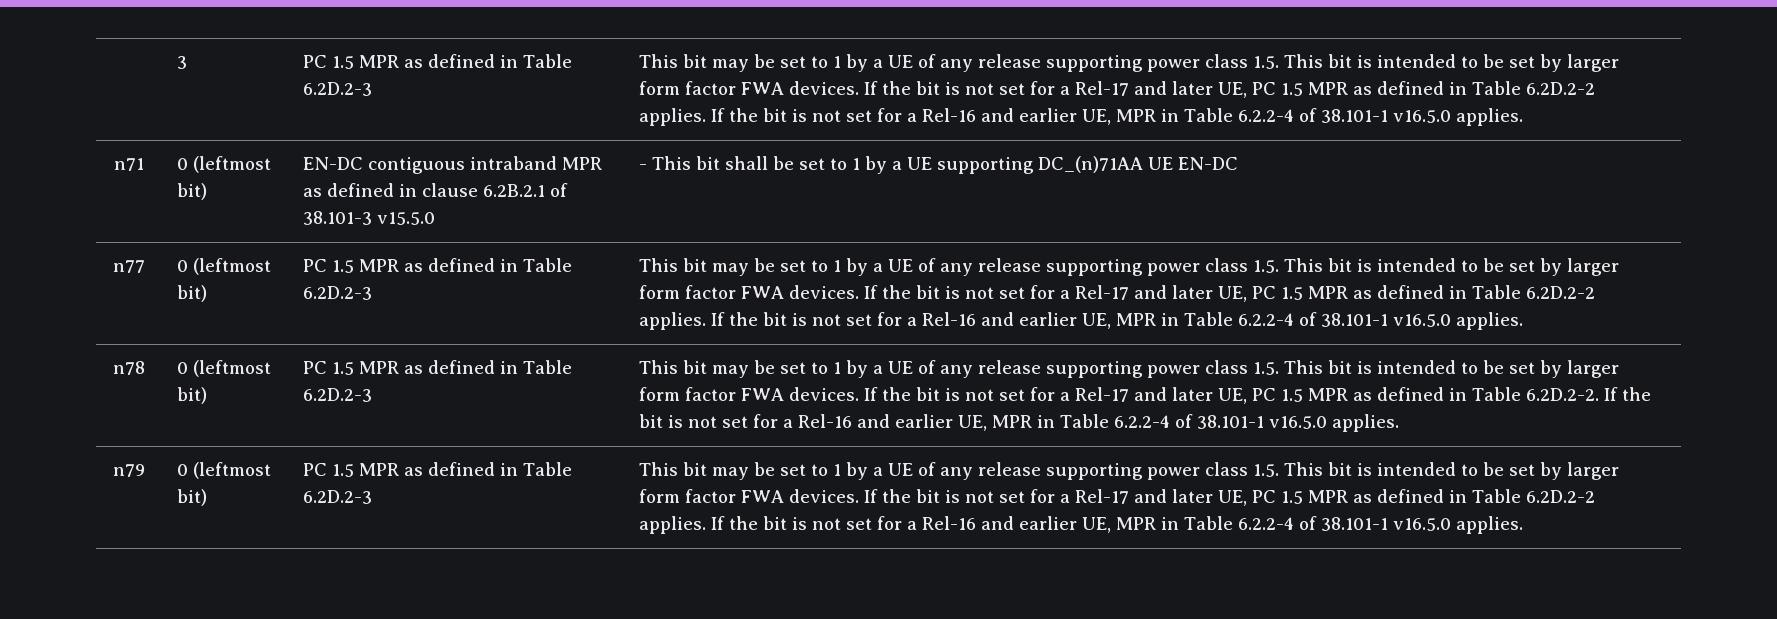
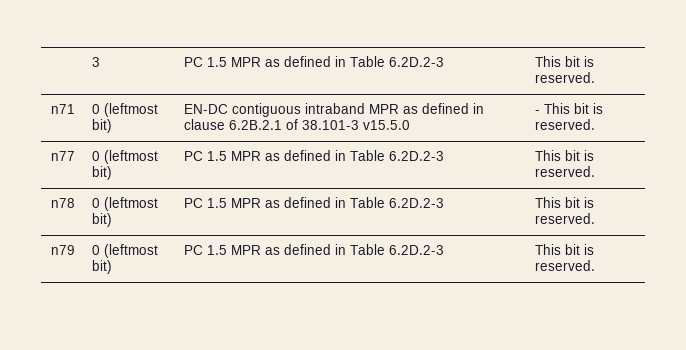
[712,54,1620,72] [639,81,1596,98] [639,108,1524,126] may be set to 1 by a UE of any release supporting power class 1.5. This bit is intended to be set by larger form factor FWA devices. If the bit is not set for a Rel-17 and later UE, PC 1.5 MPR as defined in Table 6.2D.2-2 applies. If the bit is not set for a Rel-16 and earlier UE, MPR in Table 6.2.2-4 of 38.101-1 v16.5.0 applies. -> [583,56,594,67] [534,72,595,83] is reserved.
[725,156,1239,174] shall be set to 1 by a UE supporting DC_(n)71AA UE EN-DC -> [592,103,603,114] [534,119,595,130] is reserved.
[712,258,1620,276] [639,285,1596,302] [639,312,1524,330] may be set to 1 by a UE of any release supporting power class 1.5. This bit is intended to be set by larger form factor FWA devices. If the bit is not set for a Rel-17 and later UE, PC 1.5 MPR as defined in Table 6.2D.2-2 applies. If the bit is not set for a Rel-16 and earlier UE, MPR in Table 6.2.2-4 of 38.101-1 v16.5.0 applies. -> [583,150,594,161] [534,166,595,177] is reserved.
[712,360,1620,378] [639,387,1652,404] [639,414,1400,432] may be set to 1 by a UE of any release supporting power class 1.5. This bit is intended to be set by larger form factor FWA devices. If the bit is not set for a Rel-17 and later UE, PC 1.5 MPR as defined in Table 6.2D.2-2. If the bit is not set for a Rel-16 and earlier UE, MPR in Table 6.2.2-4 of 38.101-1 v16.5.0 applies. -> [583,197,594,208] [534,213,595,224] is reserved.
[712,462,1620,480] [639,489,1596,506] [639,516,1524,534] may be set to 1 by a UE of any release supporting power class 1.5. This bit is intended to be set by larger form factor FWA devices. If the bit is not set for a Rel-17 and later UE, PC 1.5 MPR as defined in Table 6.2D.2-2 applies. If the bit is not set for a Rel-16 and earlier UE, MPR in Table 6.2.2-4 of 38.101-1 v16.5.0 applies. -> [583,244,594,255] [534,260,595,271] is reserved.

